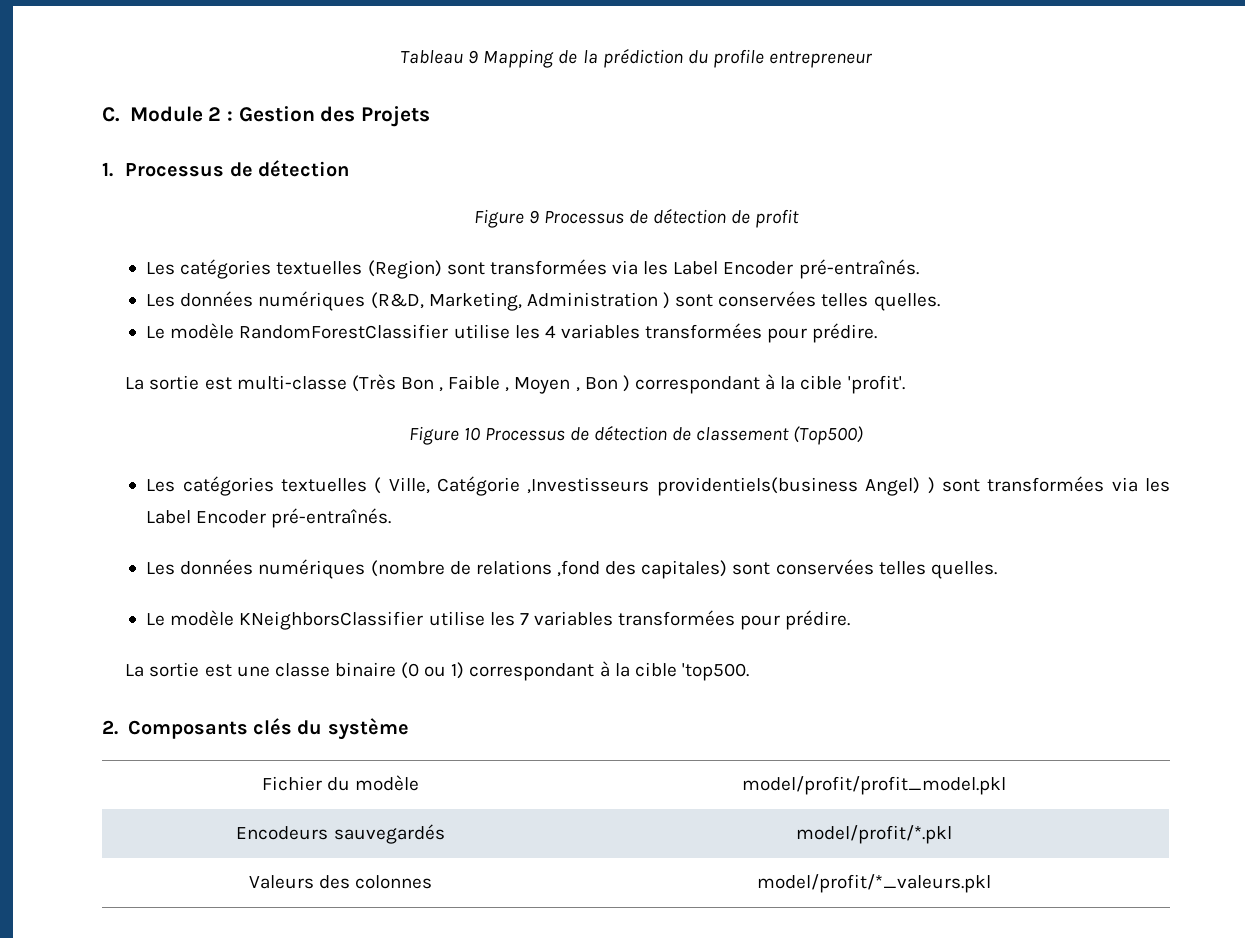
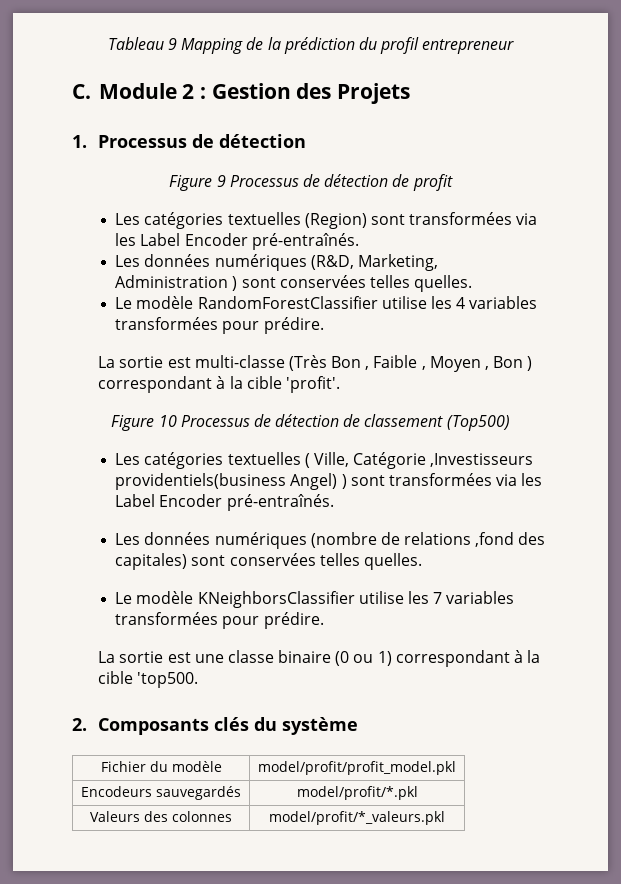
[712,49,764,68] profile -> [380,37,420,54] profil

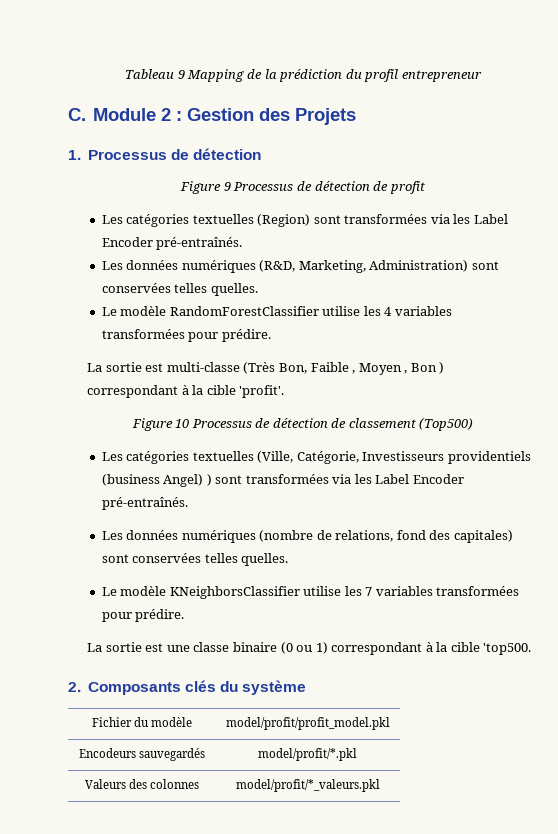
[115,275,238,291] Administration ) -> [369,260,469,272] Administration)
[331,356,370,370] Bon , -> [279,363,308,374] Bon,
[304,452,534,469] [115,473,287,490] ( Ville, Catégorie ,Investisseurs providentiels(business -> [257,451,531,464] [101,474,160,486] (Ville, Catégorie, Investisseurs providentiels (business
[404,532,515,547] relations ,fond -> [335,530,426,542] relations, fond

